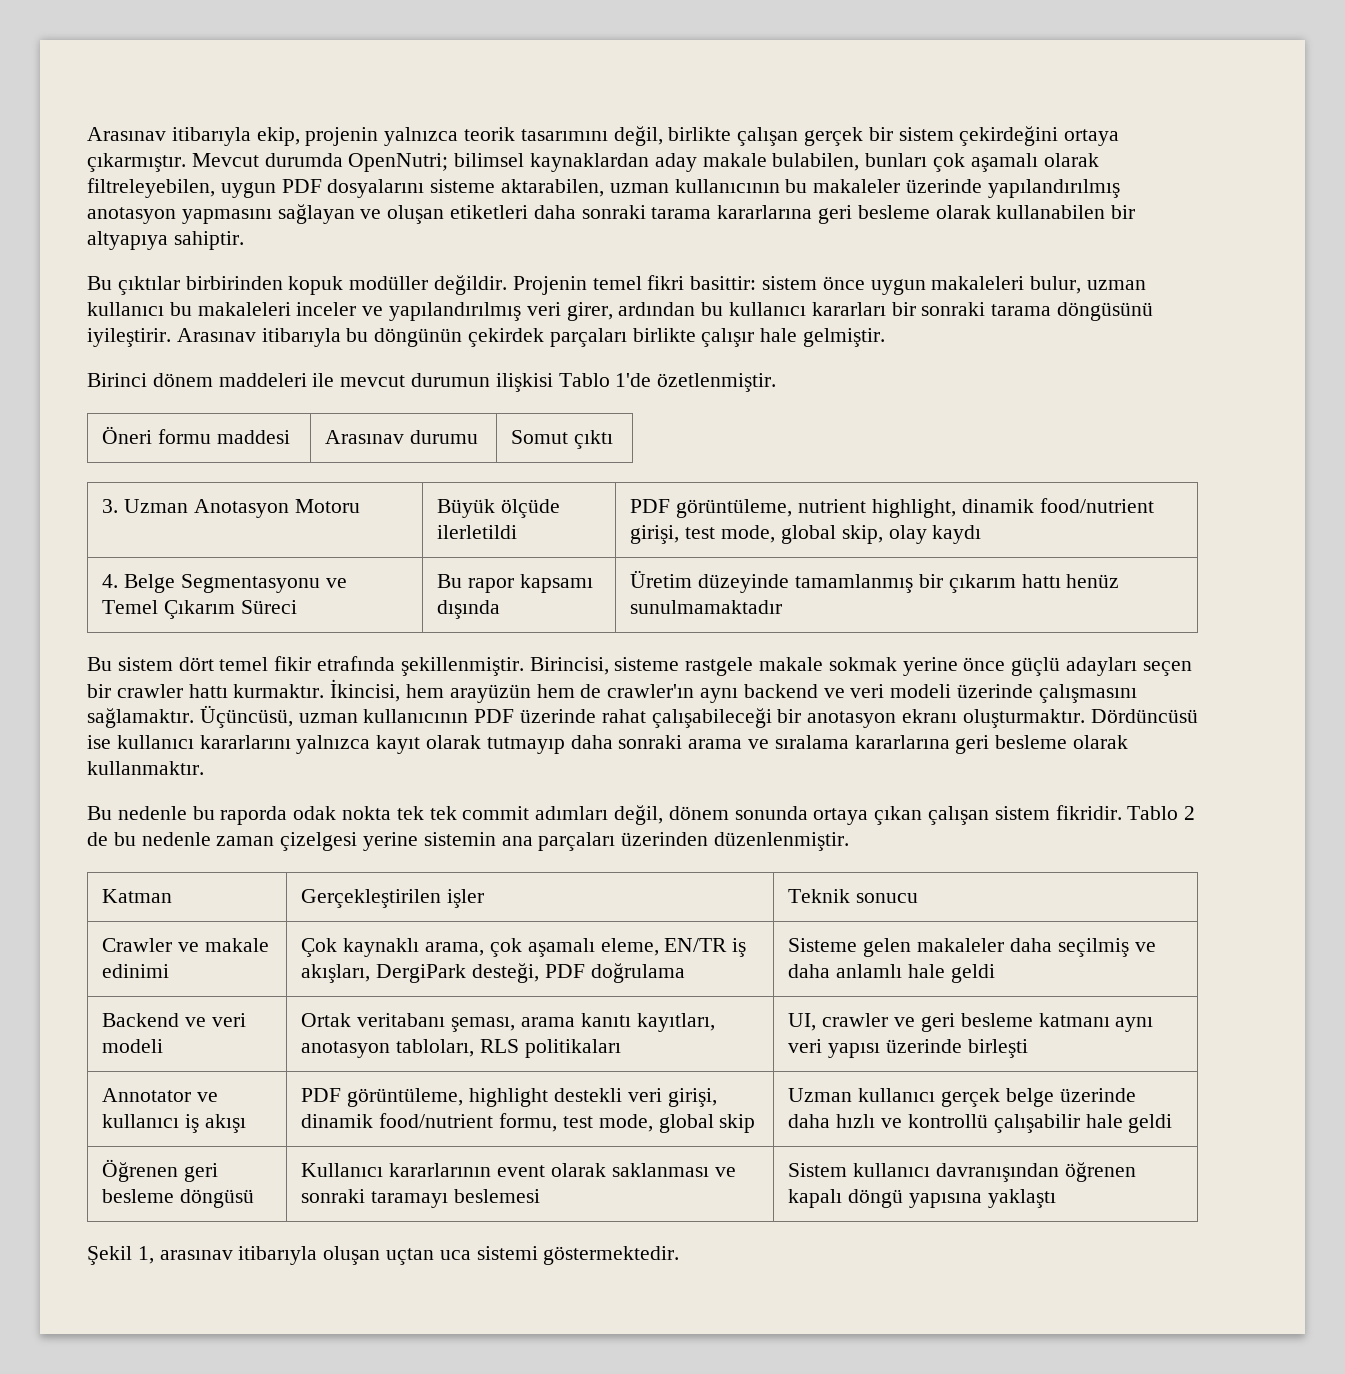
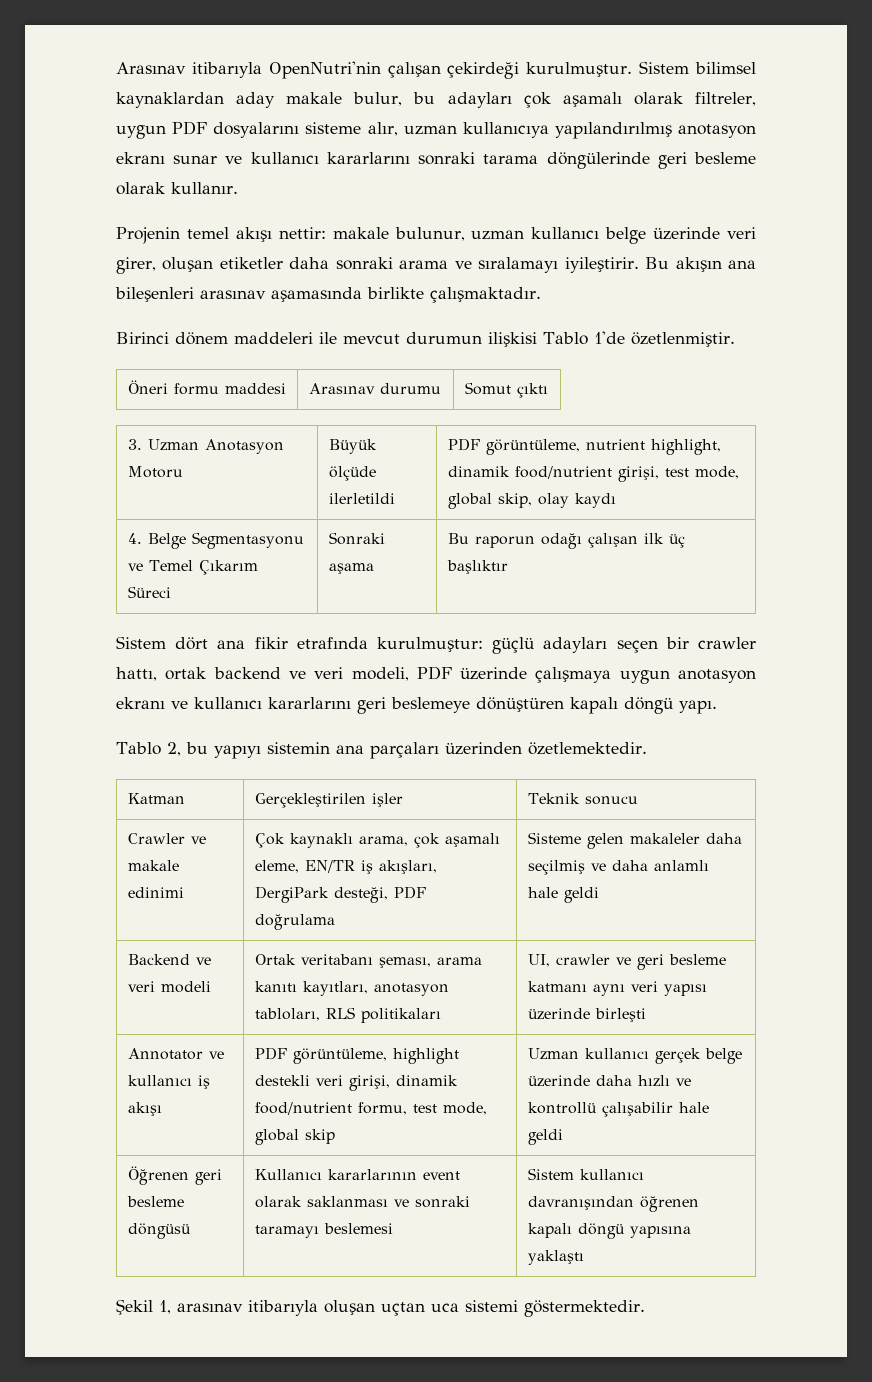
[87,126,1120,146] [87,153,449,172] Arasınav itibarıyla ekip, projenin yalnızca teorik tasarımını değil, birlikte çalışan gerçek bir sistem çekirdeğini ortaya çıkarmıştır. Mevcut durumda OpenNutri; -> [116,61,690,79] Arasınav itibarıyla OpenNutri'nin çalışan çekirdeği kurulmuştur. Sistem
[772,153,928,171] bulabilen, bunları -> [353,92,512,108] bulur, bu adayları
[87,178,215,198] filtreleyebilen, -> [694,92,756,106] filtreler,
[501,179,1120,198] [87,204,1136,224] [87,231,244,250] [87,275,1147,295] [87,302,1154,321] [87,328,886,347] aktarabilen, uzman kullanıcının bu makaleler üzerinde yapılandırılmış anotasyon yapmasını sağlayan ve oluşan etiketleri daha sonraki tarama kararlarına geri besleme olarak kullanabilen bir altyapıya sahiptir. // Bu çıktılar birbirinden kopuk modüller değildir. Projenin temel fikri basittir: sistem önce uygun makaleleri bulur, uzman kullanıcı bu makaleleri inceler ve yapılandırılmış veri girer, ardından bu kullanıcı kararları bir sonraki tarama döngüsünü iyileştirir. Arasınav itibarıyla bu döngünün çekirdek parçaları birlikte çalışır hale gelmiştir. -> [367,122,756,139] [116,152,756,169] [116,182,238,195] [116,227,756,244] [116,257,756,274] [115,287,541,303] alır, uzman kullanıcıya yapılandırılmış anotasyon ekranı sunar ve kullanıcı kararlarını sonraki tarama döngülerinde geri besleme olarak kullanır. // Projenin temel akışı nettir: makale bulunur, uzman kullanıcı belge üzerinde veri girer, oluşan etiketler daha sonraki arama ve sıralamayı iyileştirir. Bu akışın ana bileşenleri arasınav aşamasında birlikte çalışmaktadır.
[437,574,594,593] [437,600,501,619] [630,570,1120,593] [630,600,783,614] [87,656,1006,676] | Bu rapor kapsamı dışında | Üretim düzeyinde tamamlanmış bir çıkarım hattı henüz sunulmamaktadır // Bu sistem dört temel fikir etrafında şekillenmiştir. Birincisi, sisteme rastgele makale sokmak yerine önce -> [328,532,385,545] [328,563,374,574] [447,533,685,549] [446,560,508,574] [116,636,483,652] | Sonraki aşama | Bu raporun odağı çalışan ilk üç başlıktır // Sistem dört ana fikir etrafında kurulmuştur:
[188,679,1137,703] [87,705,1198,728] [87,735,1129,754] [87,761,204,775] [87,805,1196,825] [87,832,419,851] hattı kurmaktır. İkincisi, hem arayüzün hem de crawler'ın aynı backend ve veri modeli üzerinde çalışmasını sağlamaktır. Üçüncüsü, uzman kullanıcının PDF üzerinde rahat çalışabileceği bir anotasyon ekranı oluşturmaktır. Dördüncüsü ise kullanıcı kararlarını yalnızca kayıt olarak tutmayıp daha sonraki arama ve sıralama kararlarına geri besleme olarak kullanmaktır. // Bu nedenle bu raporda odak nokta tek tek commit adımları değil, dönem sonunda ortaya çıkan çalışan sistem fikridir. Tablo 2 de bu nedenle zaman çizelgesi yerine -> [116,666,756,684] [116,697,717,714] [116,742,261,759] hattı, ortak backend ve veri modeli, PDF üzerinde çalışmaya uygun anotasyon ekranı ve kullanıcı kararlarını geri beslemeye dönüştüren kapalı döngü yapı. // Tablo 2, bu yapıyı
[714,832,850,851] düzenlenmiştir. -> [527,742,647,755] özetlemektedir.

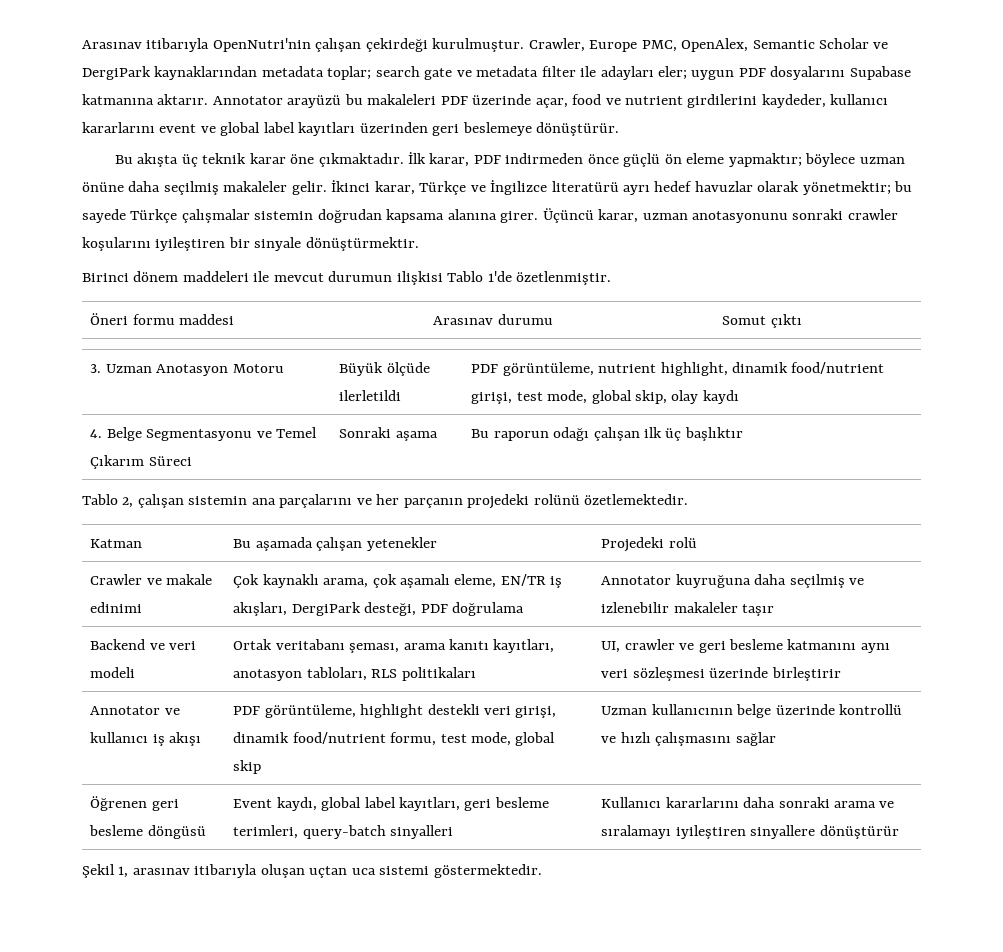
[639,61,756,74] [116,92,756,108] [116,121,756,139] [116,152,756,169] [116,182,238,195] [116,227,756,244] [116,257,756,274] [115,287,541,303] Sistem bilimsel kaynaklardan aday makale bulur, bu adayları çok aşamalı olarak filtreler, uygun PDF dosyalarını sisteme alır, uzman kullanıcıya yapılandırılmış anotasyon ekranı sunar ve kullanıcı kararlarını sonraki tarama döngülerinde geri besleme olarak kullanır. // Projenin temel akışı nettir: makale bulunur, uzman kullanıcı belge üzerinde veri girer, oluşan etiketler daha sonraki arama ve sıralamayı iyileştirir. Bu akışın ana bileşenleri arasınav aşamasında birlikte çalışmaktadır. -> [528,38,889,52] [82,66,911,80] [82,94,889,108] [82,122,620,136] [114,152,905,167] [82,180,913,195] [82,208,898,223] [82,237,419,251] Crawler, Europe PMC, OpenAlex, Semantic Scholar ve DergiPark kaynaklarından metadata toplar; search gate ve metadata filter ile adayları eler; uygun PDF dosyalarını Supabase katmanına aktarır. Annotator arayüzü bu makaleleri PDF üzerinde açar, food ve nutrient girdilerini kaydeder, kullanıcı kararlarını event ve global label kayıtları üzerinden geri beslemeye dönüştürür. // Bu akışta üç teknik karar öne çıkmaktadır. İlk karar, PDF indirmeden önce güçlü ön eleme yapmaktır; böylece uzman önüne daha seçilmiş makaleler gelir. İkinci karar, Türkçe ve İngilizce literatürü ayrı hedef havuzlar olarak yönetmektir; bu sayede Türkçe çalışmalar sistemin doğrudan kapsama alanına girer. Üçüncü karar, uzman anotasyonunu sonraki crawler koşularını iyileştiren bir sinyale dönüştürmektir.
[116,636,756,654] [116,666,756,684] [116,697,717,714] [116,742,647,759] [127,793,185,804] [254,793,403,808] [527,793,638,805] Sistem dört ana fikir etrafında kurulmuştur: güçlü adayları seçen bir crawler hattı, ortak backend ve veri modeli, PDF üzerinde çalışmaya uygun anotasyon ekranı ve kullanıcı kararlarını geri beslemeye dönüştüren kapalı döngü yapı. // Tablo 2, bu yapıyı sistemin ana parçaları üzerinden özetlemektedir. // Katman | Gerçekleştirilen işler | Teknik sonucu -> [82,494,689,509] [90,539,143,548] [233,537,437,551] [601,537,697,552] Tablo 2, çalışan sistemin ana parçalarını ve her parçanın projedeki rolünü özetlemektedir. // Katman | Bu aşamada çalışan yetenekler | Projedeki rolü
[527,832,742,849] [527,860,709,875] [527,887,599,903] Sisteme gelen makaleler daha seçilmiş ve daha anlamlı hale geldi -> [601,574,864,588] [601,602,775,616] Annotator kuyruğuna daha seçilmiş ve izlenebilir makaleler taşır
[527,981,587,992] katmanı -> [787,639,857,650] katmanını
[663,984,707,996] [527,1008,646,1022] yapısı üzerinde birleşti -> [632,667,841,681] sözleşmesi üzerinde birleştirir
[584,1048,742,1064] [527,1075,691,1087] [527,1102,709,1117] [527,1129,563,1145] [127,1166,222,1185] [126,1196,184,1207] [127,1223,191,1239] [254,1169,460,1180] [254,1196,470,1208] [254,1223,393,1238] [527,1168,644,1180] [527,1196,699,1212] [527,1223,691,1239] [527,1250,584,1265] kullanıcı gerçek belge üzerinde daha hızlı ve kontrollü çalışabilir hale geldi // Öğrenen geri besleme döngüsü | Kullanıcı kararlarının event olarak saklanması ve sonraki taramayı beslemesi | Sistem kullanıcı davranışından öğrenen kapalı döngü yapısına yaklaştı -> [651,704,902,718] [601,732,776,746] [90,796,179,811] [89,825,206,839] [233,797,549,811] [233,825,454,839] [601,797,895,808] [601,825,899,839] kullanıcının belge üzerinde kontrollü ve hızlı çalışmasını sağlar // Öğrenen geri besleme döngüsü | Event kaydı, global label kayıtları, geri besleme terimleri, query-batch sinyalleri | Kullanıcı kararlarını daha sonraki arama ve sıralamayı iyileştiren sinyallere dönüştürür

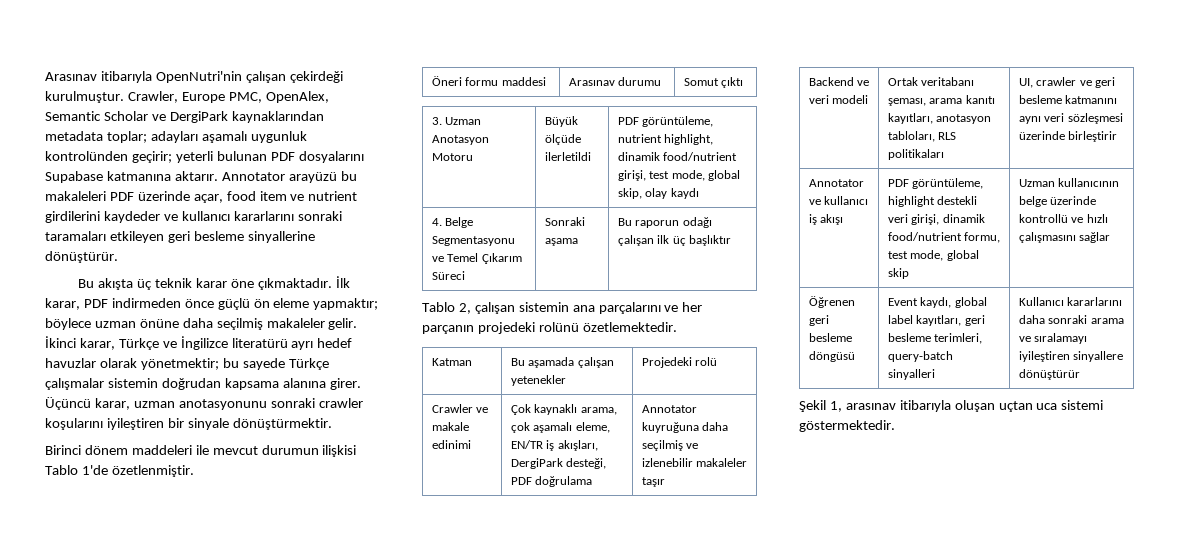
[375,66,735,80] search gate ve metadata filter ile adayları eler; uygun -> [150,131,307,143] [45,151,267,163] adayları aşamalı uygunluk kontrolünden geçirir; yeterli bulunan
(602, 99) none -> [259,191,287,201] item
[761,94,889,108] [82,122,532,136] kaydeder, kullanıcı kararlarını event ve global label kayıtları üzerinden geri beslemeye -> [103,211,342,223] [45,231,315,243] kaydeder ve kullanıcı kararlarını sonraki taramaları etkileyen geri besleme sinyallerine

